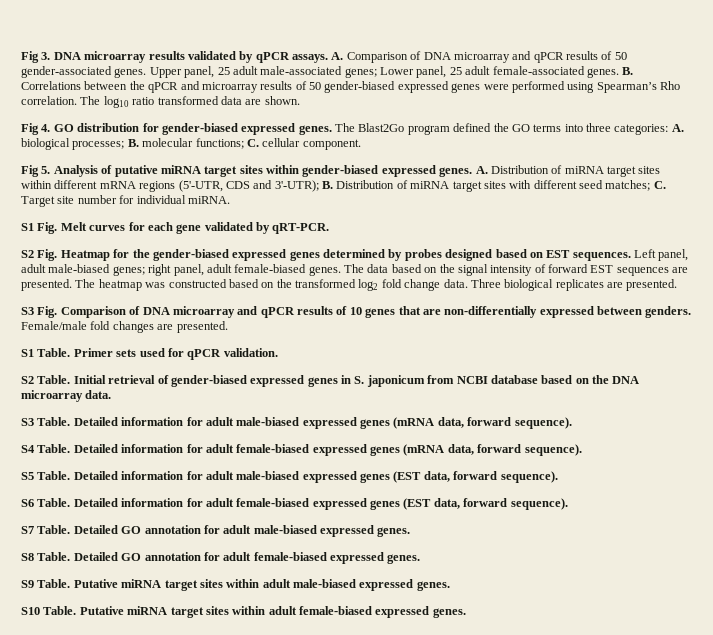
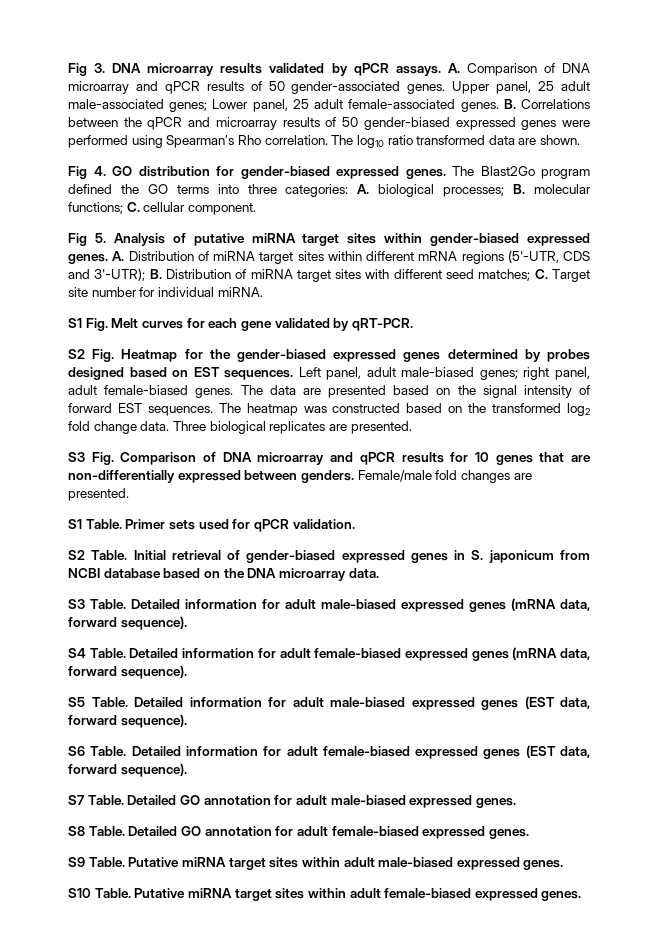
(389, 268) none -> [302,385,386,398] are presented
[616,267,689,276] [21,279,72,291] sequences are presented. -> [147,406,213,416] sequences.
[336,306,348,315] of -> [450,452,469,462] for

